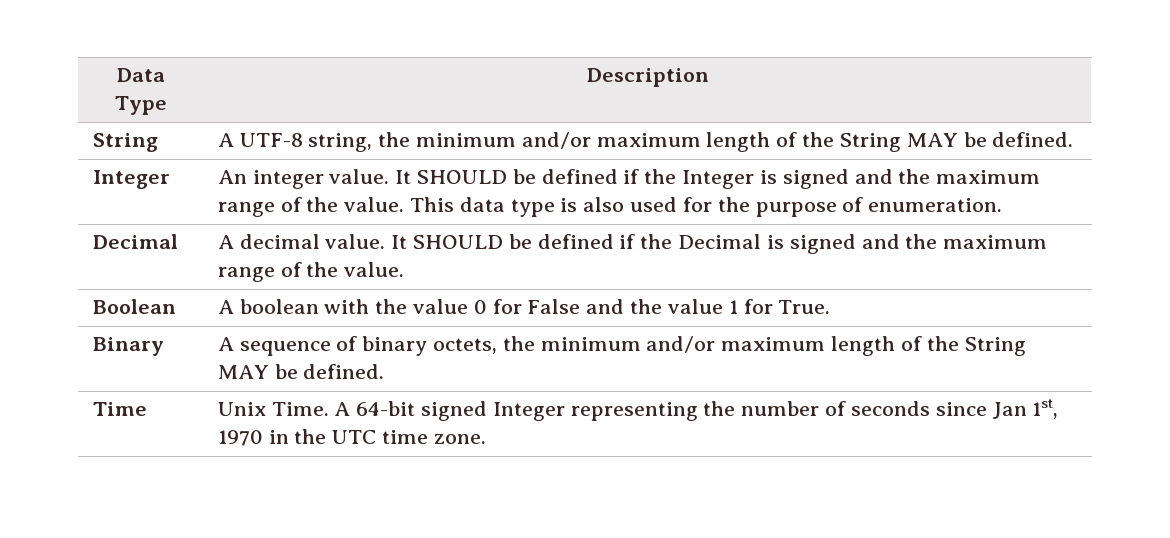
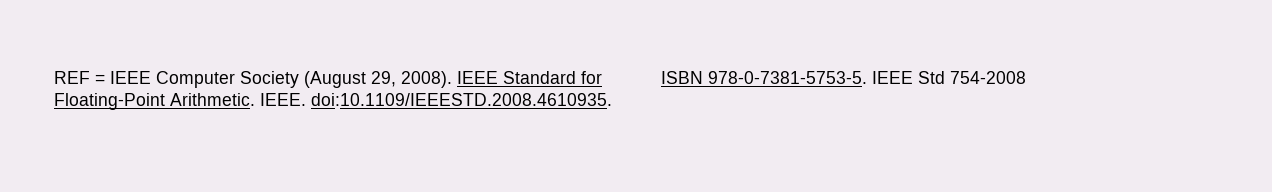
[117,68,165,82] [115,96,168,115] [586,68,709,87] [92,133,158,152] [217,132,1074,152] [92,170,170,189] [217,169,1041,189] [217,197,1003,217] [92,234,178,249] [217,234,1048,254] [217,262,405,282] [92,299,176,314] [217,299,831,314] [92,337,164,356] [217,336,1026,356] [217,364,385,379] [92,402,147,416] [217,399,1059,421] [217,429,486,446] Data Type | Description // String | A UTF-8 string, the minimum and/or maximum length of the String MAY be defined. // Integer | An integer value. It SHOULD be defined if the Integer is signed and the maximum range of the value. This data type is also used for the purpose of enumeration. // Decimal | A decimal value. It SHOULD be defined if the Decimal is signed and the maximum range of the value. // Boolean | A boolean with the value 0 for False and the value 1 for True. // Binary | A sequence of binary octets, the minimum and/or maximum length of the String MAY be defined. // Time | Unix Time. A 64-bit signed Integer representing the number of seconds since Jan 1st, 1970 in the UTC time zone. -> [54,71,602,88] [54,93,612,110] [661,71,1026,84] REF = IEEE Computer Society (August 29, 2008). IEEE Standard for Floating-Point Arithmetic. IEEE. doi:10.1109/IEEESTD.2008.4610935. ISBN 978-0-7381-5753-5. IEEE Std 754-2008

